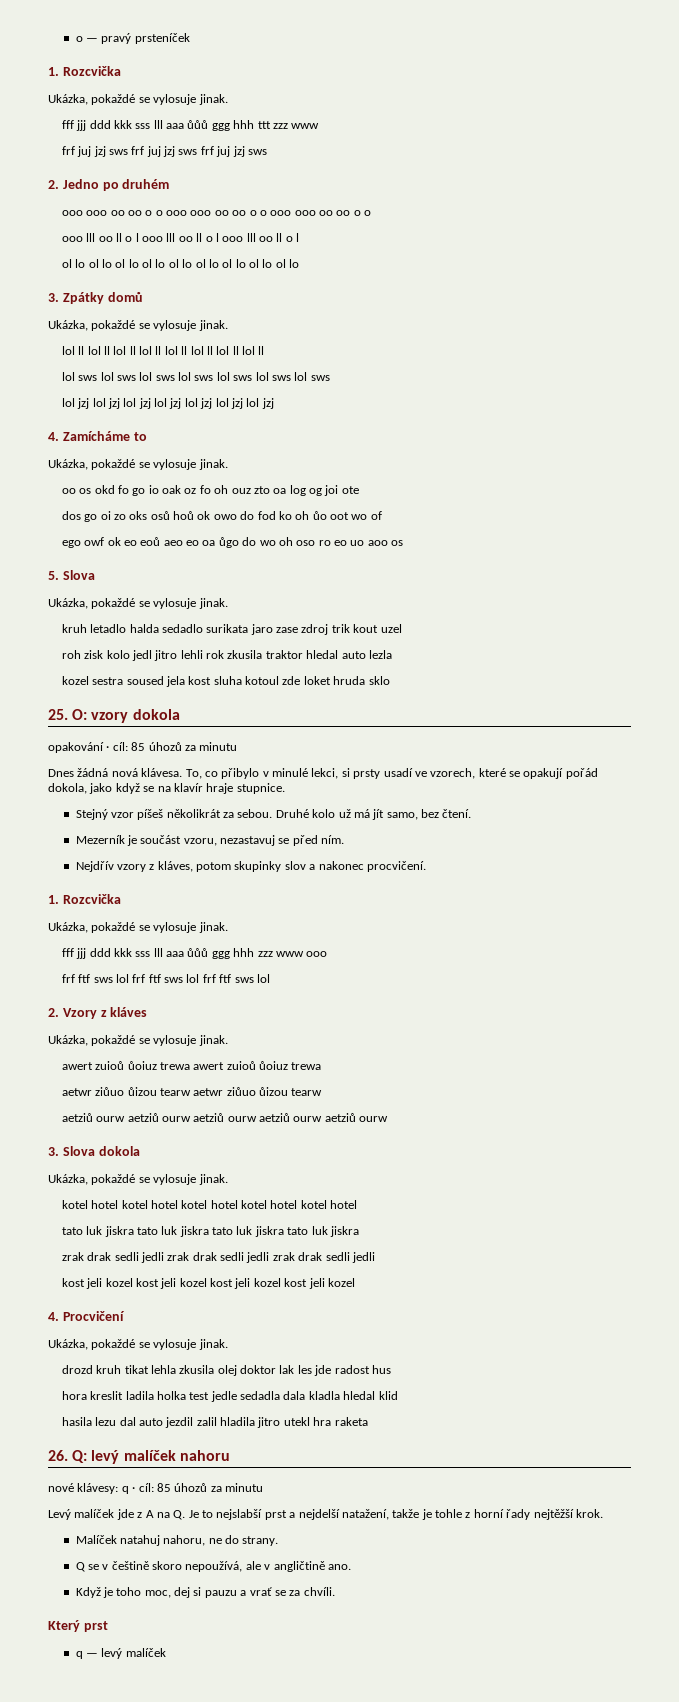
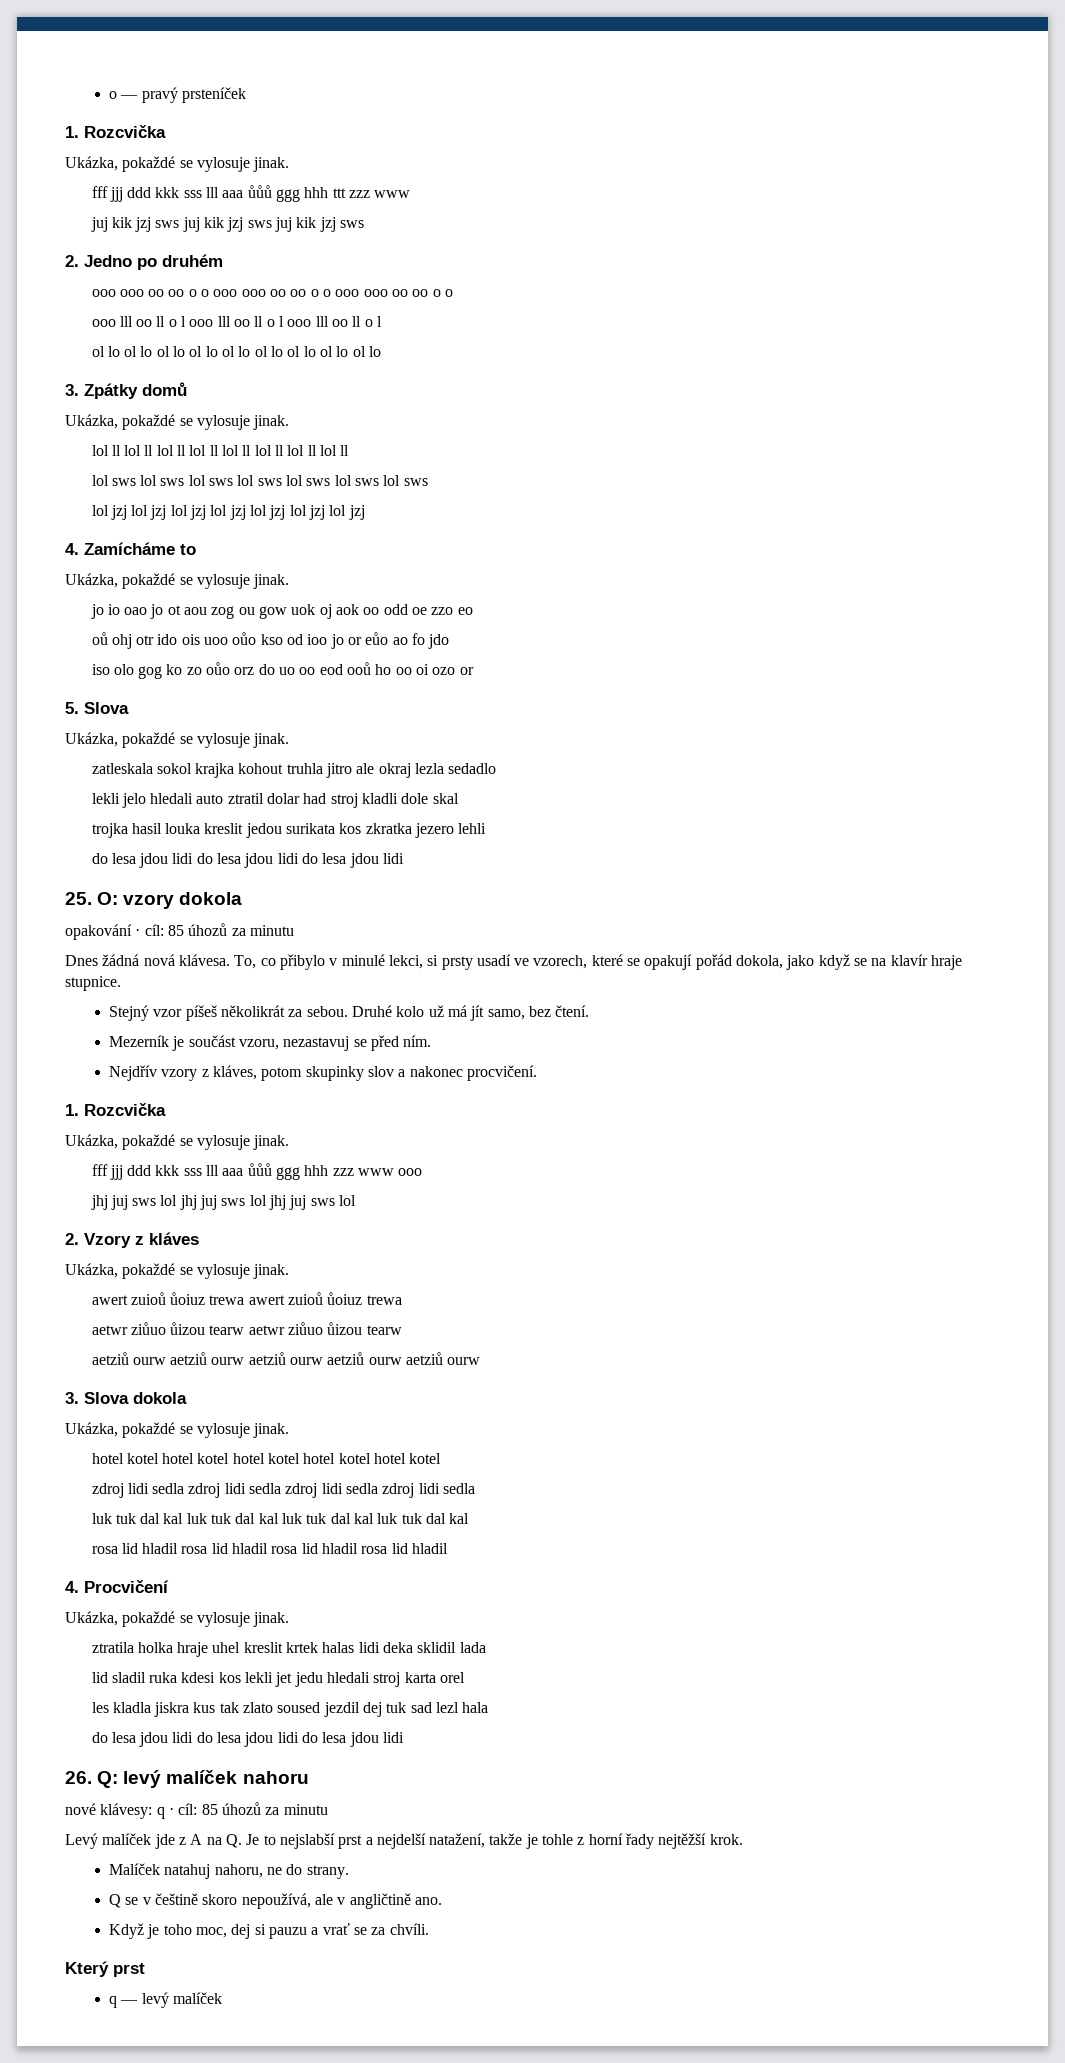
[61,146,231,157] frf juj jzj sws frf juj jzj sws frf juj -> [90,217,317,232] juj kik jzj sws juj kik jzj sws juj kik
[61,485,359,496] [61,511,382,522] [61,537,404,548] oo os okd fo go io oak oz fo oh ouz zto oa log og joi ote // dos go oi zo oks osů hoů ok owo do fod ko oh ůo oot wo of // ego owf ok eo eoů aeo eo oa ůgo do wo oh oso ro eo uo aoo os -> [90,604,473,619] [91,632,450,649] [91,662,474,679] jo io oao jo ot aou zog ou gow uok oj aok oo odd oe zzo eo // oů ohj otr ido ois uoo oůo kso od ioo jo or eůo ao fo jdo // iso olo gog ko zo oůo orz do uo oo eod ooů ho oo oi ozo or
[61,624,402,635] [61,650,392,661] [61,676,390,687] kruh letadlo halda sedadlo surikata jaro zase zdroj trik kout uzel // roh zisk kolo jedl jitro lehli rok zkusila traktor hledal auto lezla // kozel sestra soused jela kost sluha kotoul zde loket hruda sklo -> [91,763,497,778] [91,793,459,808] [91,823,487,838] [91,853,405,868] zatleskala sokol krajka kohout truhla jitro ale okraj lezla sedadlo // lekli jelo hledali auto ztratil dolar had stroj kladli dole skal // trojka hasil louka kreslit jedou surikata kos zkratka jezero lehli // do lesa jdou lidi do lesa jdou lidi do lesa jdou lidi
[61,974,232,983] frf ftf sws lol frf ftf sws lol frf ftf -> [90,1195,307,1210] jhj juj sws lol jhj juj sws lol jhj juj
(228, 1179) none -> [91,1453,124,1464] hotel
[330,1200,358,1209] [61,1226,359,1237] [61,1252,375,1263] [61,1278,355,1289] hotel // tato luk jiskra tato luk jiskra tato luk jiskra tato luk jiskra // zrak drak sedli jedli zrak drak sedli jedli zrak drak sedli jedli // kost jeli kozel kost jeli kozel kost jeli kozel kost jeli kozel -> [91,1483,476,1498] [91,1513,470,1524] [91,1543,449,1554] // zdroj lidi sedla zdroj lidi sedla zdroj lidi sedla zdroj lidi sedla // luk tuk dal kal luk tuk dal kal luk tuk dal kal luk tuk dal kal // rosa lid hladil rosa lid hladil rosa lid hladil rosa lid hladil
[61,1365,391,1376] [61,1391,398,1402] [61,1417,368,1428] drozd kruh tikat lehla zkusila olej doktor lak les jde radost hus // hora kreslit ladila holka test jedle sedadla dala kladla hledal klid // hasila lezu dal auto jezdil zalil hladila jitro utekl hra raketa -> [91,1642,486,1657] [91,1672,466,1687] [91,1702,489,1717] [91,1732,405,1747] ztratila holka hraje uhel kreslit krtek halas lidi deka sklidil lada // lid sladil ruka kdesi kos lekli jet jedu hledali stroj karta orel // les kladla jiskra kus tak zlato soused jezdil dej tuk sad lezl hala // do lesa jdou lidi do lesa jdou lidi do lesa jdou lidi

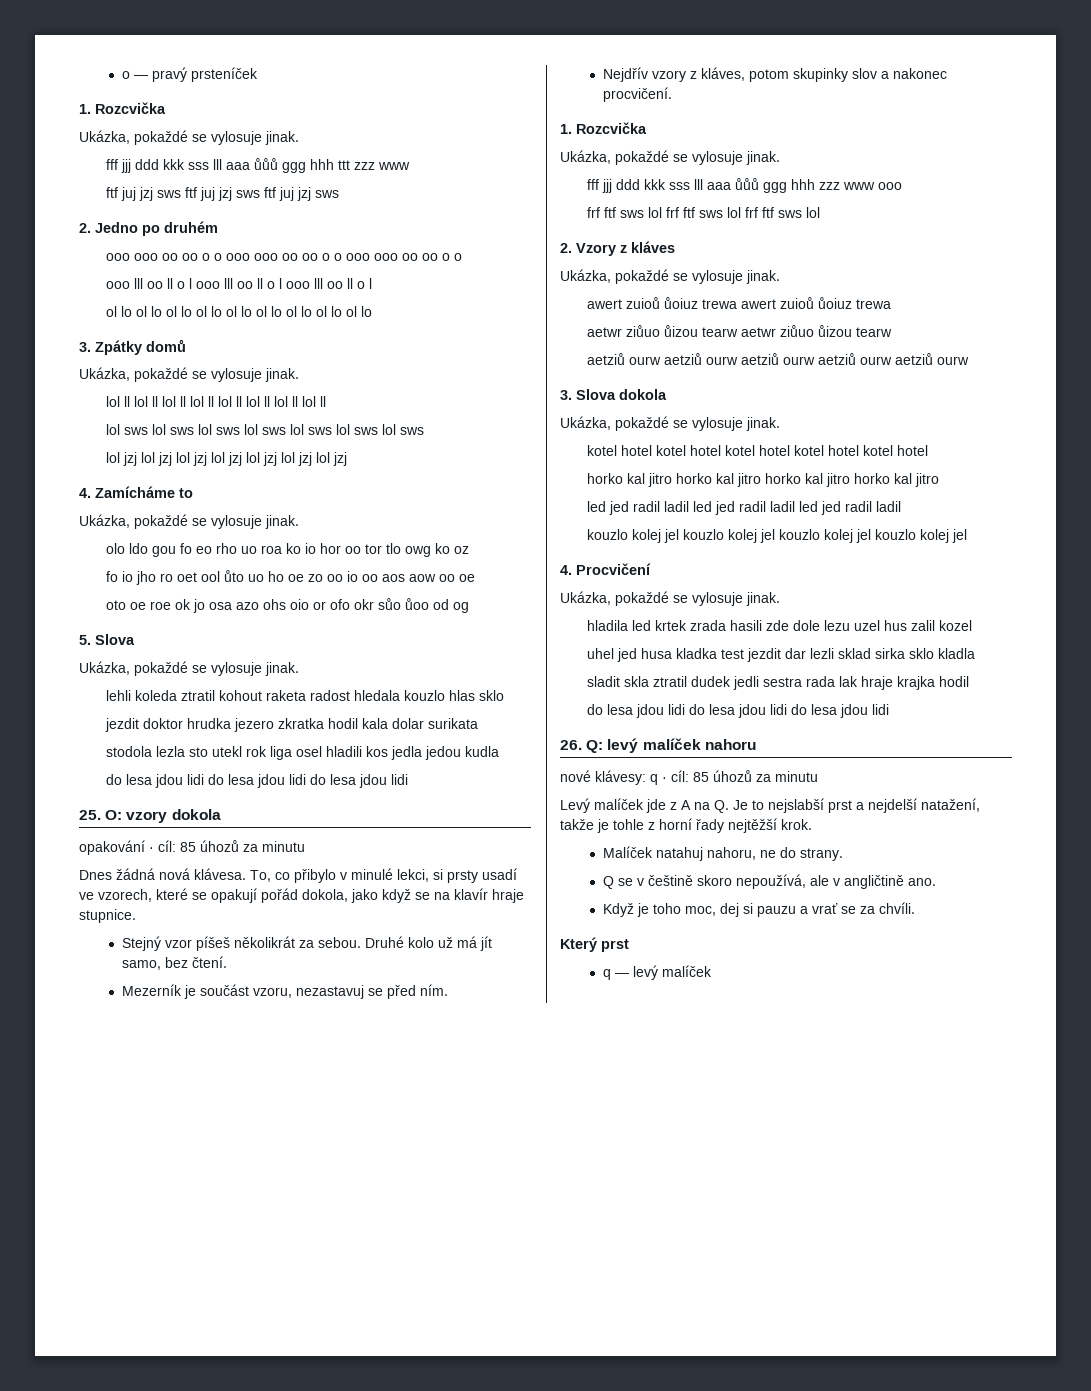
[90,217,317,232] juj kik jzj sws juj kik jzj sws juj kik -> [106,187,295,201] ftf juj jzj sws ftf juj jzj sws ftf juj
[90,604,473,619] [91,632,450,649] [91,662,474,679] jo io oao jo ot aou zog ou gow uok oj aok oo odd oe zzo eo // oů ohj otr ido ois uoo oůo kso od ioo jo or eůo ao fo jdo // iso olo gog ko zo oůo orz do uo oo eod ooů ho oo oi ozo or -> [106,543,470,557] [106,570,476,585] [106,598,470,613] olo ldo gou fo eo rho uo roa ko io hor oo tor tlo owg ko oz // fo io jho ro oet ool ůto uo ho oe zo oo io oo aos aow oo oe // oto oe roe ok jo osa azo ohs oio or ofo okr sůo ůoo od og
[91,763,497,778] [91,793,459,808] [91,823,487,838] zatleskala sokol krajka kohout truhla jitro ale okraj lezla sedadlo // lekli jelo hledali auto ztratil dolar had stroj kladli dole skal // trojka hasil louka kreslit jedou surikata kos zkratka jezero lehli -> [106,690,505,701] [105,718,479,732] [106,746,500,760] lehli koleda ztratil kohout raketa radost hledala kouzlo hlas sklo // jezdit doktor hrudka jezero zkratka hodil kala dolar surikata // stodola lezla sto utekl rok liga osel hladili kos jedla jedou kudla
[90,1195,307,1210] jhj juj sws lol jhj juj sws lol jhj juj -> [587,207,775,218] frf ftf sws lol frf ftf sws lol frf ftf
(290, 1430) none -> [587,445,618,456] kotel
[409,1453,442,1464] [91,1483,476,1498] [91,1513,470,1524] [91,1543,449,1554] kotel // zdroj lidi sedla zdroj lidi sedla zdroj lidi sedla zdroj lidi sedla // luk tuk dal kal luk tuk dal kal luk tuk dal kal luk tuk dal kal // rosa lid hladil rosa lid hladil rosa lid hladil rosa lid hladil -> [587,473,940,487] [587,501,902,515] [587,529,968,543] // horko kal jitro horko kal jitro horko kal jitro horko kal jitro // led jed radil ladil led jed radil ladil led jed radil ladil // kouzlo kolej jel kouzlo kolej jel kouzlo kolej jel kouzlo kolej jel
[91,1642,486,1657] [91,1672,466,1687] [91,1702,489,1717] ztratila holka hraje uhel kreslit krtek halas lidi deka sklidil lada // lid sladil ruka kdesi kos lekli jet jedu hledali stroj karta orel // les kladla jiskra kus tak zlato soused jezdil dej tuk sad lezl hala -> [587,620,973,631] [587,648,976,662] [587,676,970,690] hladila led krtek zrada hasili zde dole lezu uzel hus zalil kozel // uhel jed husa kladka test jezdit dar lezli sklad sirka sklo kladla // sladit skla ztratil dudek jedli sestra rada lak hraje krajka hodil

